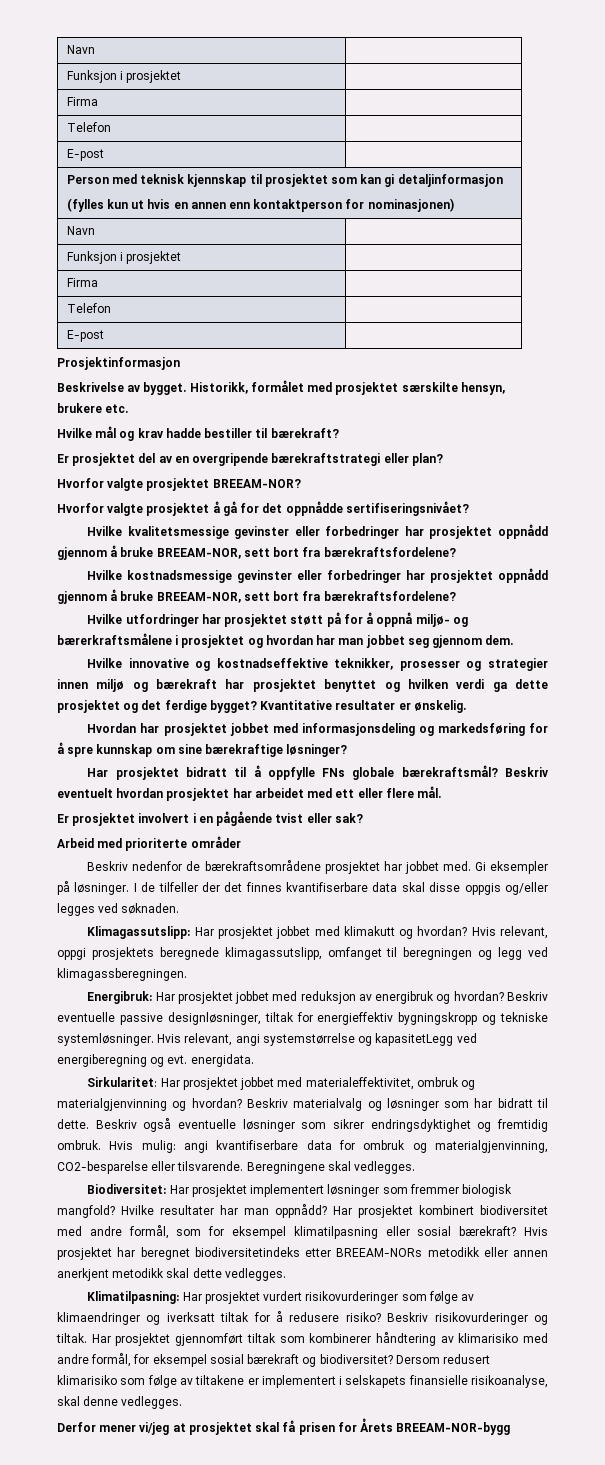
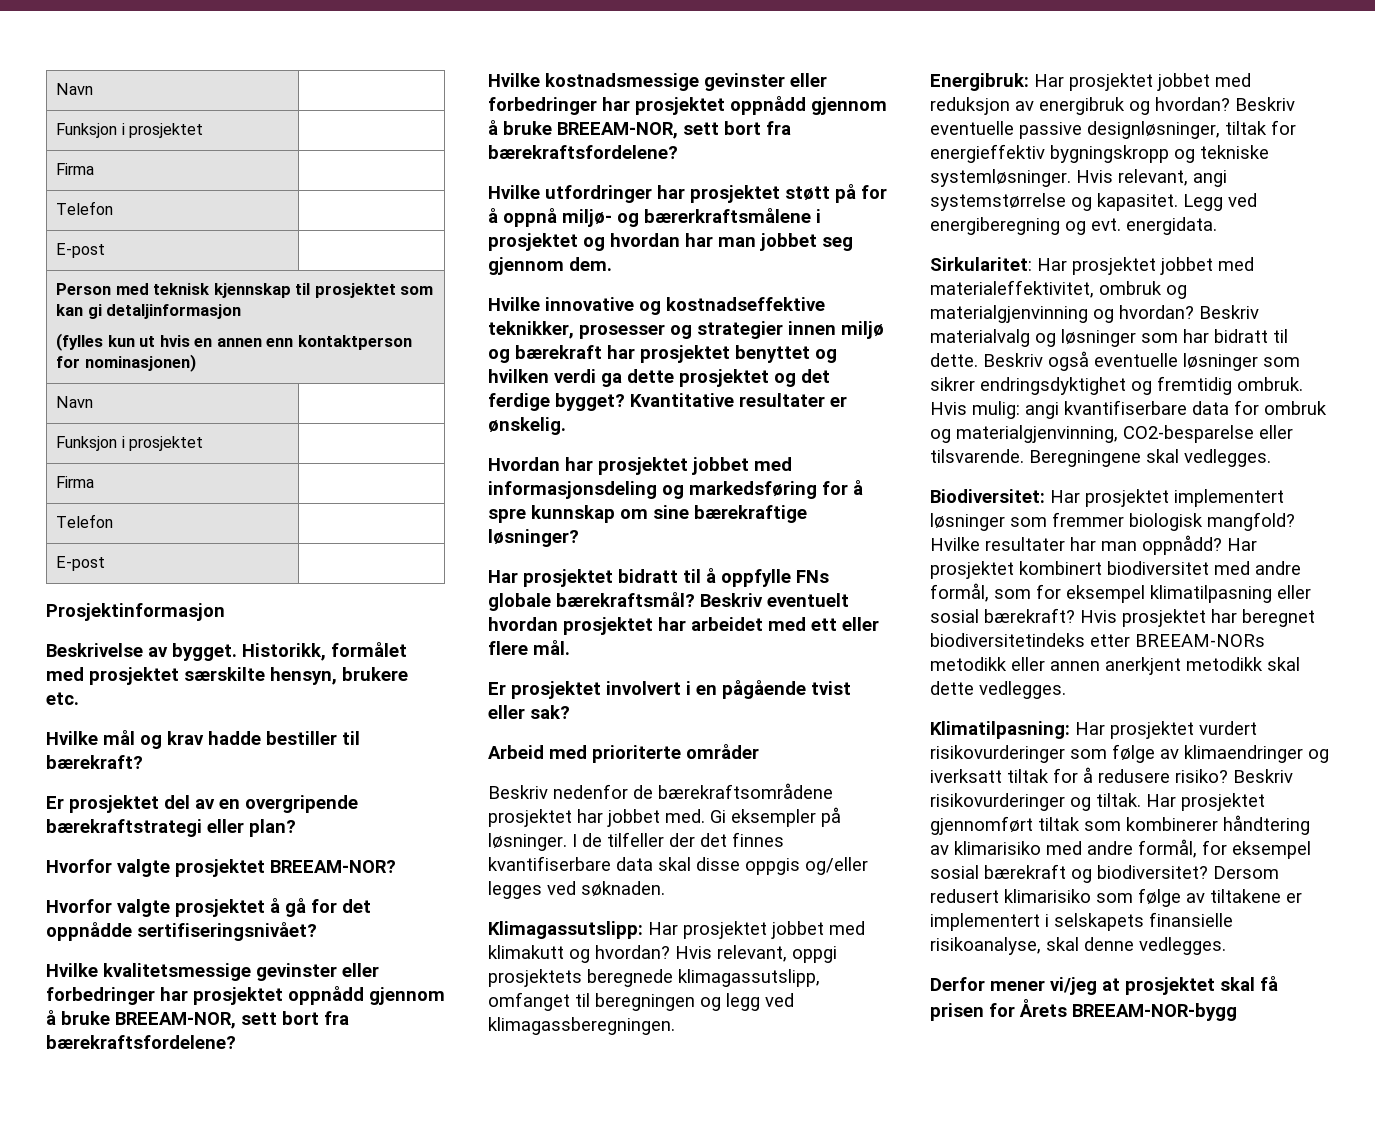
[375,1033,454,1046] kapasitetLegg -> [1097,193,1223,211] kapasitet. Legg

